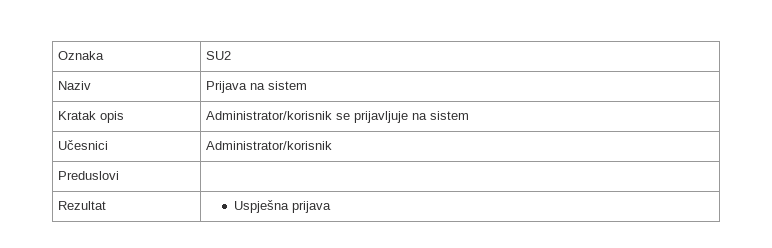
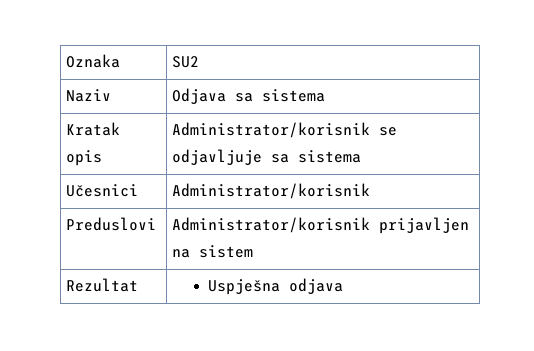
[205,81,307,93] Prijava na sistem -> [172,88,326,104] Odjava sa sistema
[353,111,469,123] prijavljuje na sistem -> [172,149,362,165] odjavljuje sa sistema
(119, 175) none -> [172,217,470,234] [172,245,254,258] Administrator/korisnik prijavljen na sistem
[291,201,331,213] prijava -> [289,278,344,294] odjava

